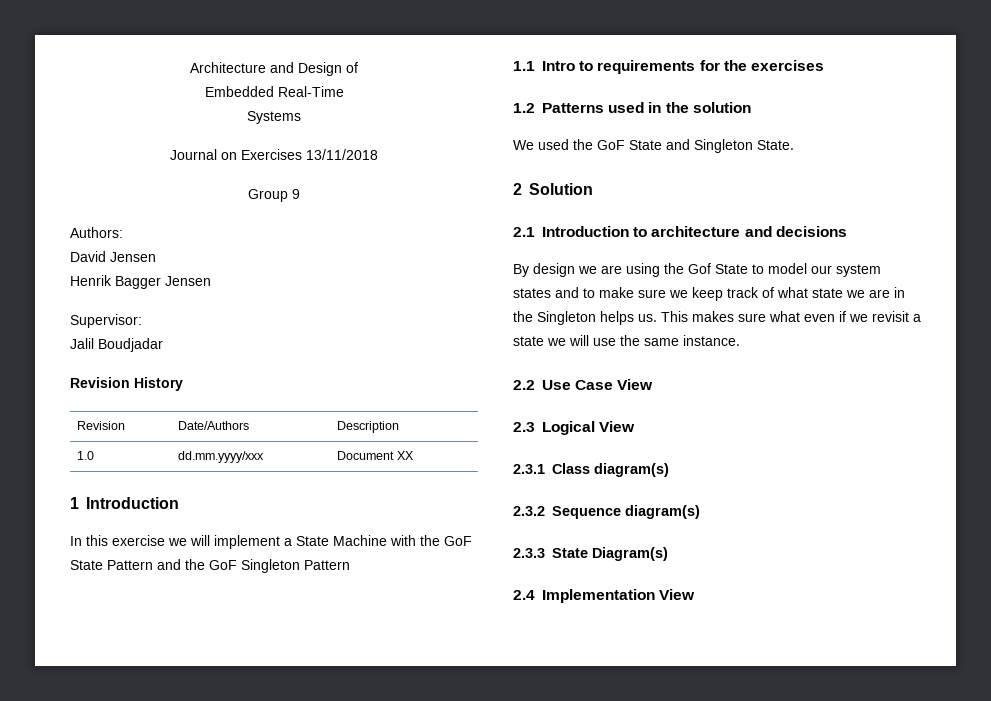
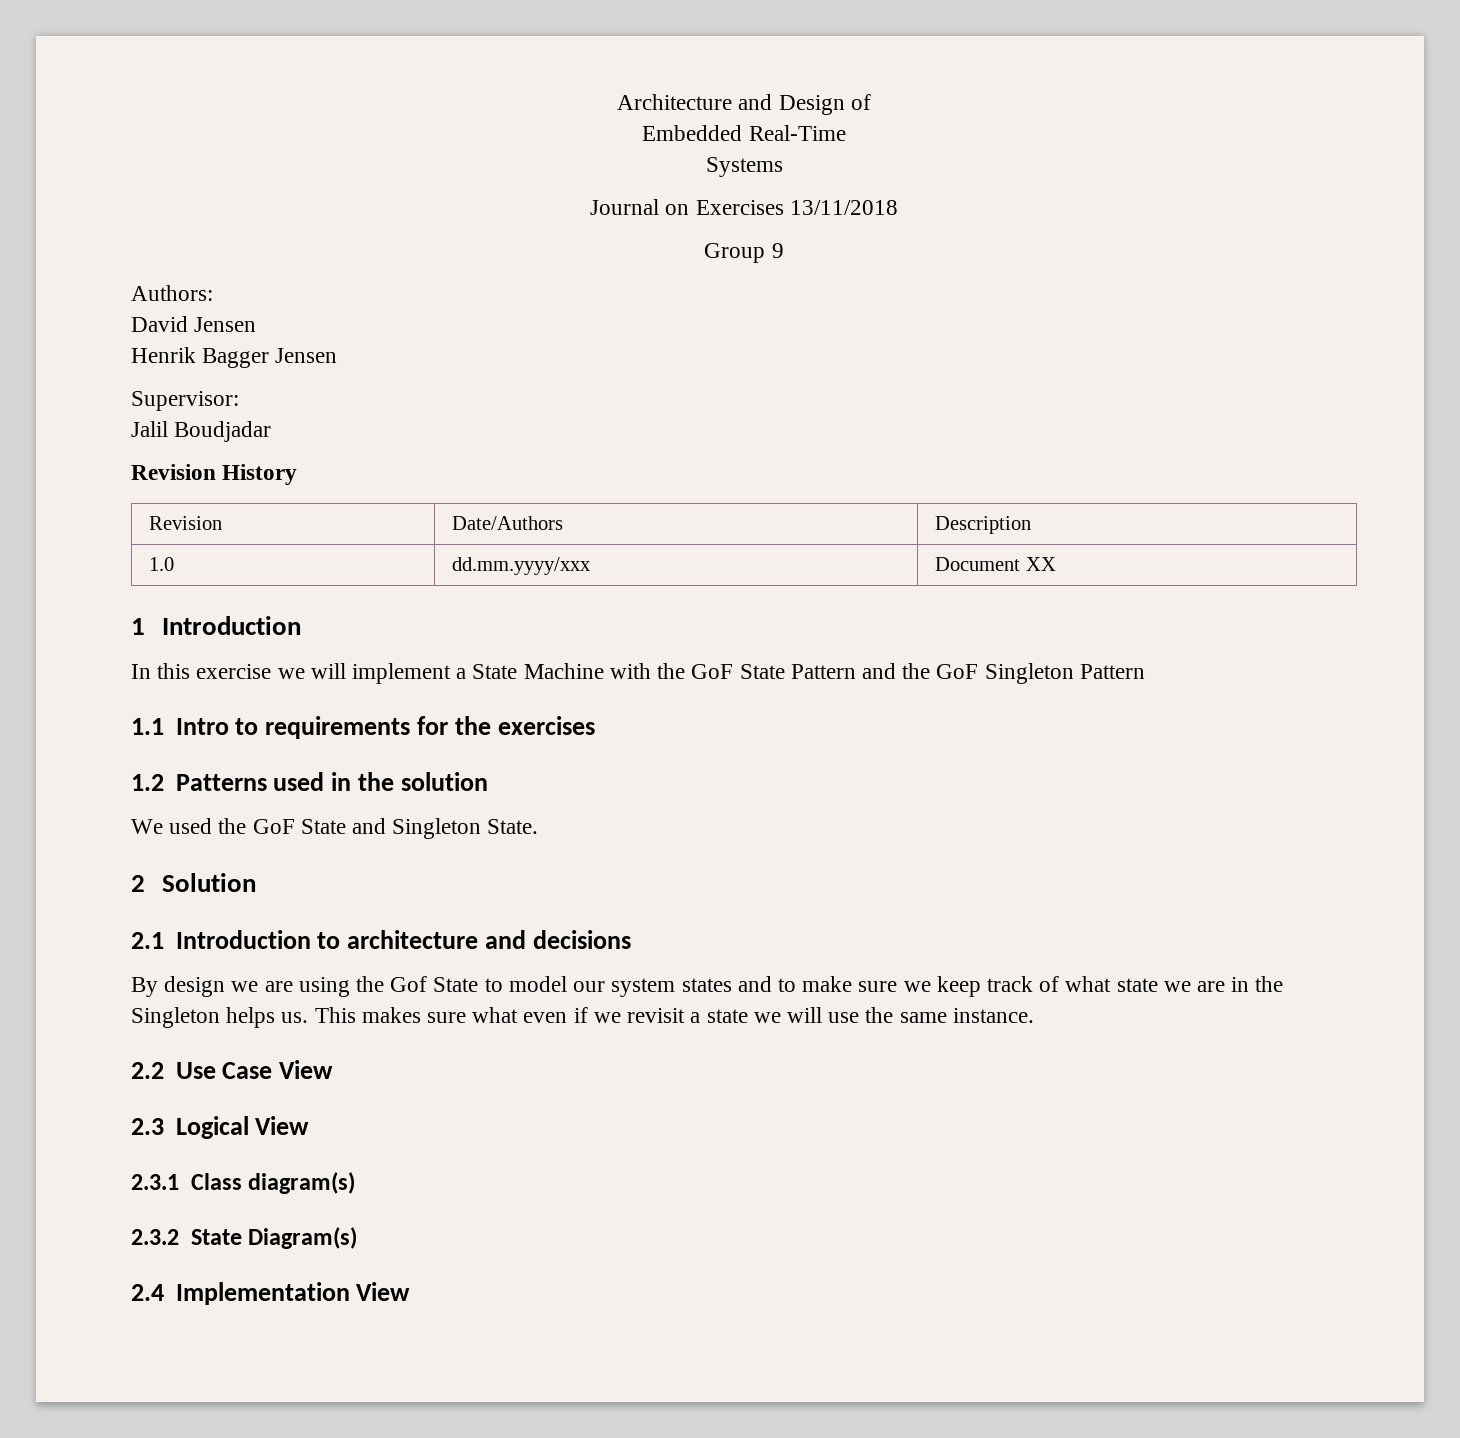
[552,505,700,519] [513,548,545,558] Sequence diagram(s) // 2.3.3 -> (179, 1237) none

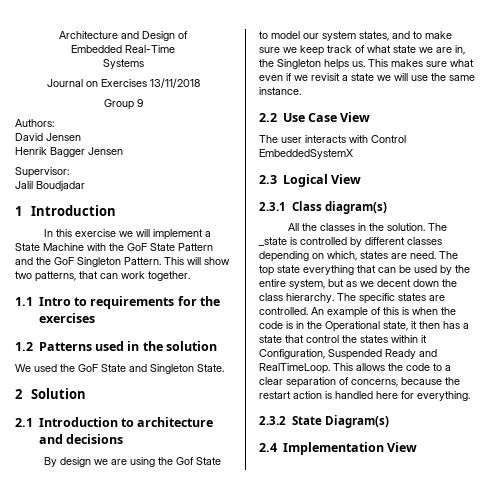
[131,464,298,485] [149,516,223,530] [452,516,564,530] [935,516,1032,534] [149,557,175,571] [452,557,591,575] [935,557,1056,571] // Revision History // Revision | Date/Authors | Description // 1.0 | dd.mm.yyyy/xxx | Document XX -> (85, 186) none
[1079,664,1145,679] Pattern -> [124,257,230,265] [15,271,190,282] Pattern. This will show two patterns, that can work together.
[681,978,732,992] states -> [359,31,389,41] states,
[1231,977,1250,992] in -> [455,45,465,55] in,
(334, 1069) none -> [259,135,406,143] [259,149,353,159] // The user interacts with Control EmbeddedSystemX
(355, 1183) none -> [287,223,447,231] [259,237,442,247] [259,251,458,262] [259,265,470,276] [259,279,457,289] [259,293,445,304] [259,307,456,318] [259,321,469,332] [259,335,427,343] [259,349,437,360] [259,363,451,374] [259,377,460,388] [259,391,470,401] // All the classes in the solution. The _state is controlled by different classes depending on which, states are need. The top state everything that can be used by the entire system, but as we decent down the class hierarchy. The specific states are controlled. An example of this is when the code is in the Operational state, it then has a state that control the states within it Configuration, Suspended Ready and RealTimeLoop. This allows the code to a clear separation of concerns, because the restart action is handled here for everything.

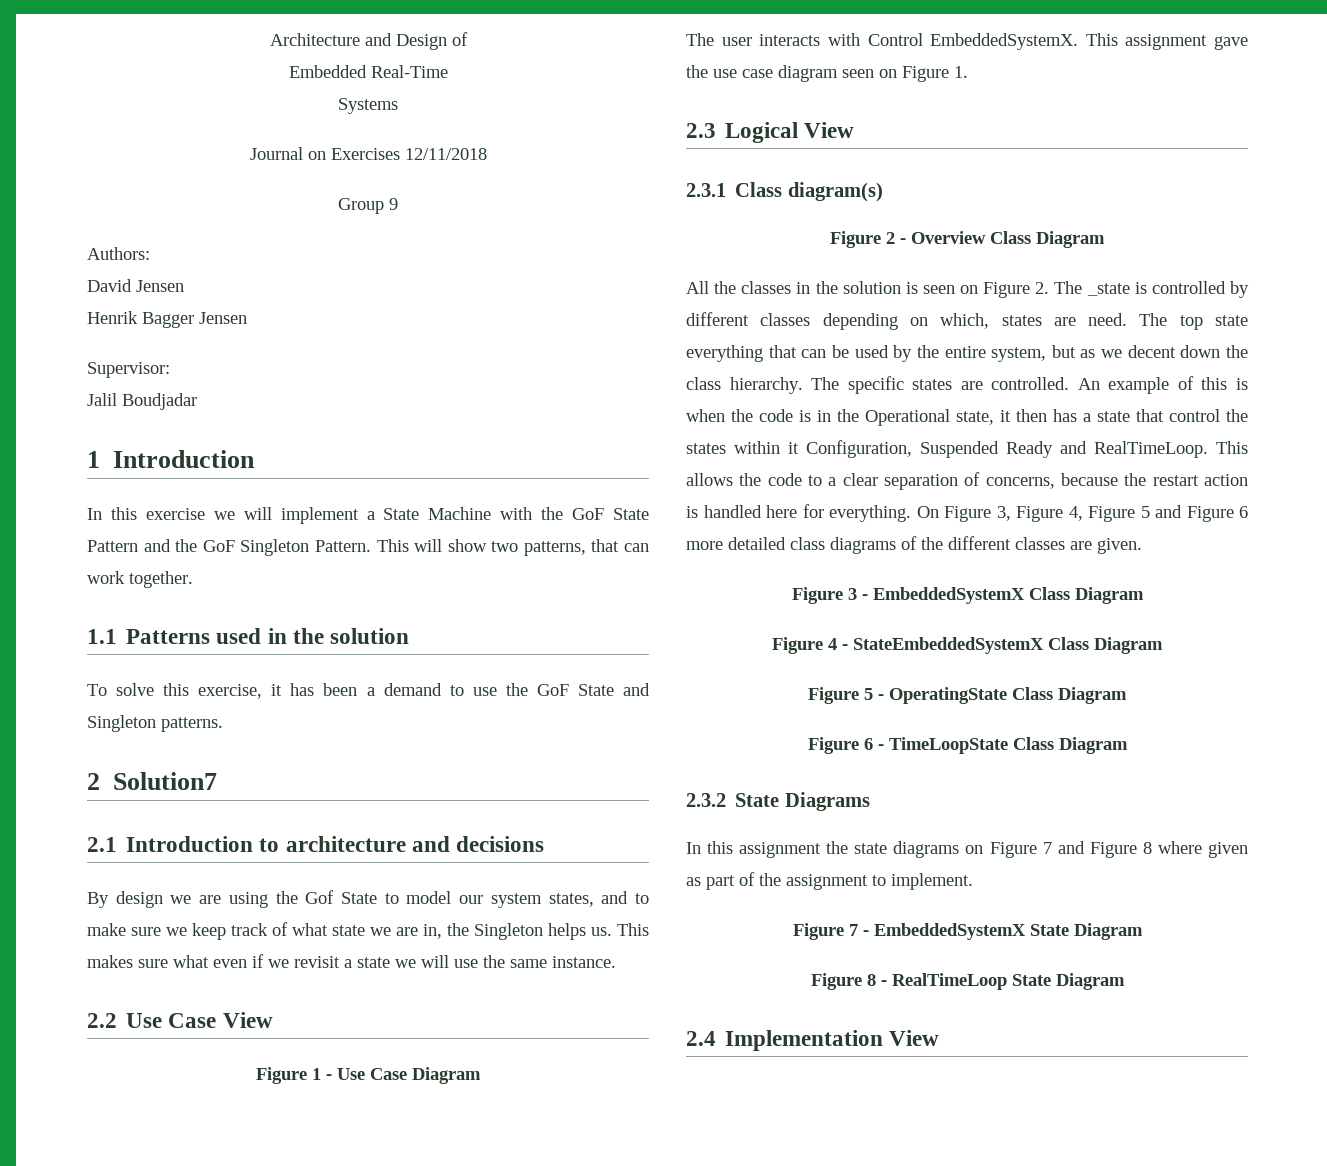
[149,78,200,88] 13/11/2018 -> [404,148,487,160] 12/11/2018
[38,296,220,309] [38,313,95,323] [15,342,33,351] Intro to requirements for the exercises // 1.2 -> (117, 636) none
[15,364,57,372] We used -> [87,683,497,699] To solve this exercise, it has been a demand to use
[197,364,224,372] [15,388,86,399] State. // 2 Solution -> [161,717,223,732] [87,772,217,790] patterns. // 2 Solution7
(371, 117) none -> [256,1067,481,1084] // Figure 1 - Use Case Diagram
[259,149,353,159] EmbeddedSystemX -> [930,33,1248,50] [686,65,968,82] EmbeddedSystemX. This assignment gave the use case diagram seen on Figure 1.
(387, 207) none -> [830,231,1105,248] // Figure 2 - Overview Class Diagram
[386,223,425,231] solution. -> [842,281,1050,298] solution is seen on Figure 2.
[259,415,389,428] // 2.3.2 State Diagram(s) -> [916,505,1248,522] [686,536,1142,554] [791,587,1144,604] [772,637,1163,654] [808,687,1127,704] [807,737,1128,754] [686,792,870,811] [686,841,1248,858] [686,872,973,890] [792,923,1143,940] [810,973,1125,990] On Figure 3, Figure 4, Figure 5 and Figure 6 more detailed class diagrams of the different classes are given. // Figure 3 - EmbeddedSystemX Class Diagram // Figure 4 - StateEmbeddedSystemX Class Diagram // Figure 5 - OperatingState Class Diagram // Figure 6 - TimeLoopState Class Diagram // 2.3.2 State Diagrams // In this assignment the state diagrams on Figure 7 and Figure 8 where given as part of the assignment to implement. // Figure 7 - EmbeddedSystemX State Diagram // Figure 8 - RealTimeLoop State Diagram

